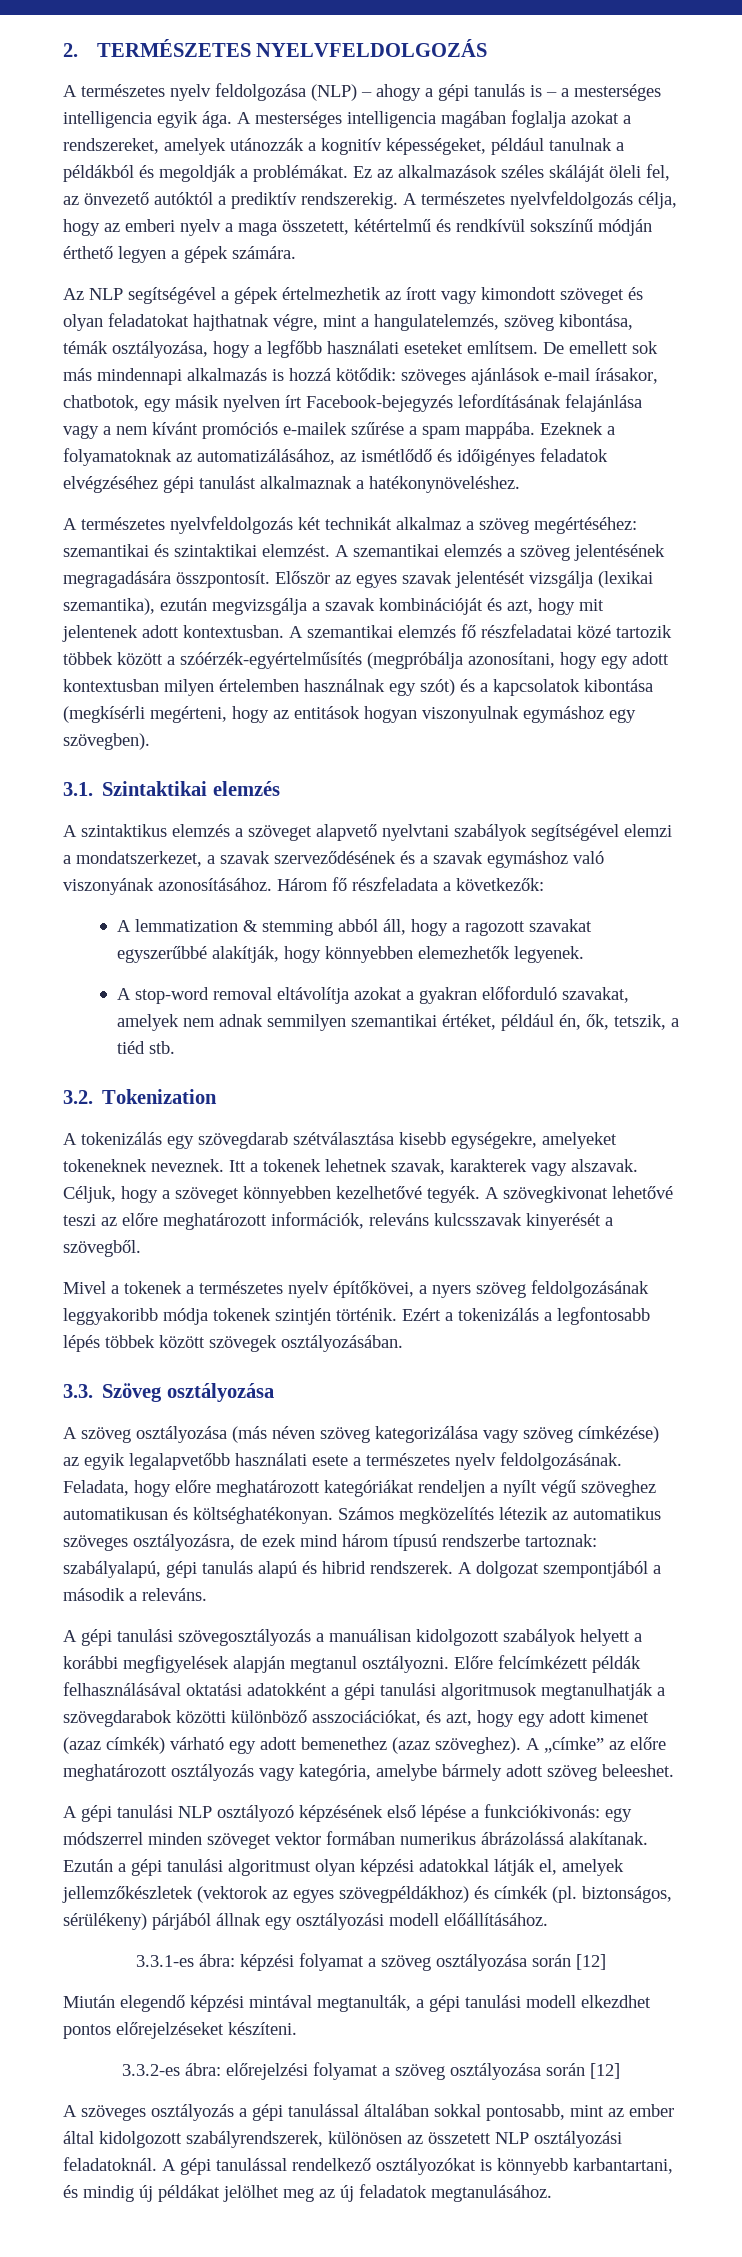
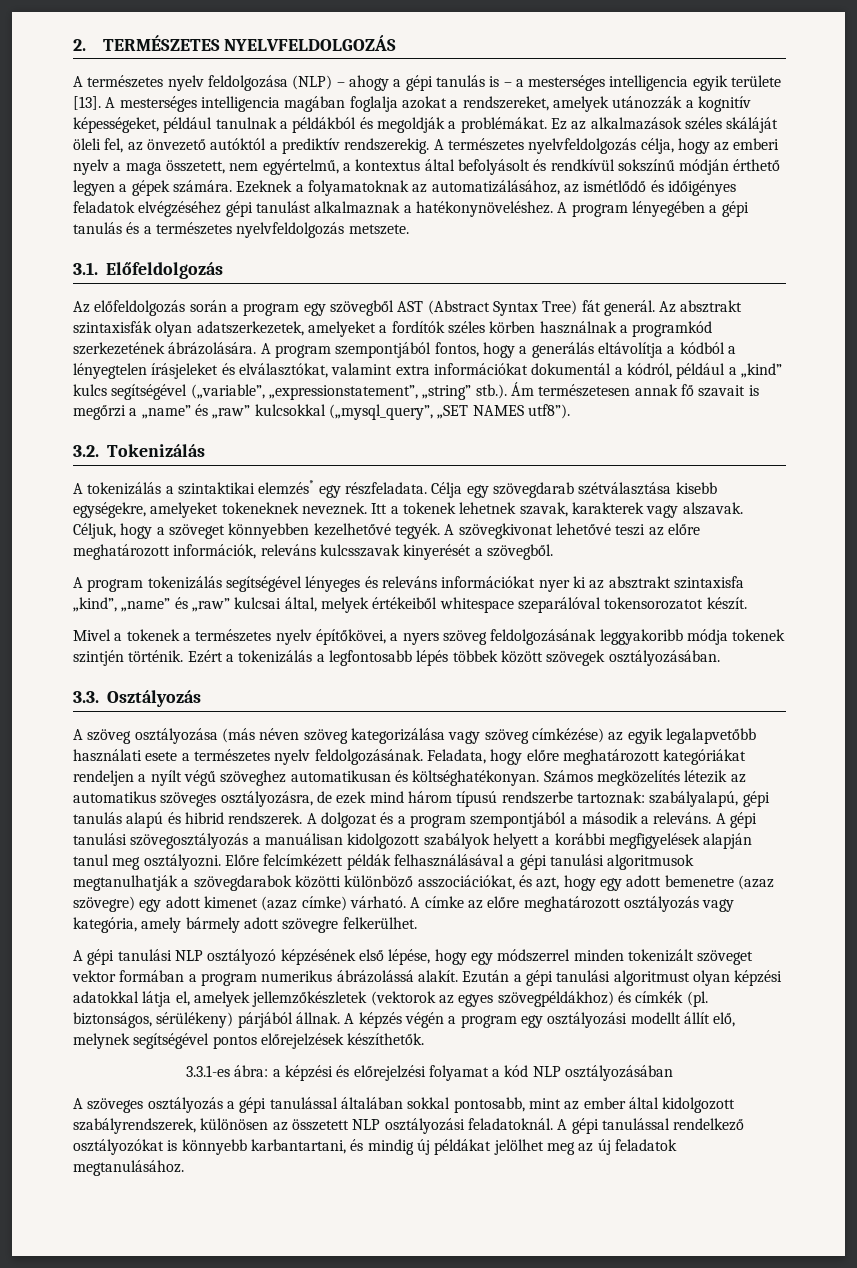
[202,111,232,128] ága. -> [731,75,782,87] [73,96,101,110] területe [13].
[354,219,431,232] kétértelmű -> [229,159,530,175] nem egyértelmű, a kontextus által befolyásolt
[63,287,643,304] [63,313,633,331] [63,340,658,358] [63,368,658,385] [63,394,642,412] [63,422,535,439] // Az NLP segítségével a gépek értelmezhetik az írott vagy kimondott szöveget és olyan feladatokat hajthatnak végre, mint a hangulatelemzés, szöveg kibontása, témák osztályozása, hogy a legfőbb használati eseteket említsem. De emellett sok más mindennapi alkalmazás is hozzá kötődik: szöveges ajánlások e-mail írásakor, chatbotok, egy másik nyelven írt Facebook-bejegyzés lefordításának felajánlása vagy a nem kívánt promóciós e-mailek szűrése a spam mappába. -> (232, 186) none
[63,516,637,534] [63,544,665,561] [63,571,653,588] [63,598,604,615] [62,624,672,642] [63,652,669,669] [63,679,653,696] [63,706,636,723] [63,733,150,750] [63,781,280,796] [63,824,672,841] [63,851,604,868] [63,877,544,895] [116,919,592,936] [116,946,584,963] [116,986,629,1004] [116,1014,679,1031] [116,1041,175,1054] // A természetes nyelvfeldolgozás két technikát alkalmaz a szöveg megértéséhez: szemantikai és szintaktikai elemzést. A szemantikai elemzés a szöveg jelentésének megragadására összpontosít. Először az egyes szavak jelentését vizsgálja (lexikai szemantika), ezután megvizsgálja a szavak kombinációját és azt, hogy mit jelentenek adott kontextusban. A szemantikai elemzés fő részfeladatai közé tartozik többek között a szóérzék-egyértelműsítés (megpróbálja azonosítani, hogy egy adott kontextusban milyen értelemben használnak egy szót) és a kapcsolatok kibontása (megkísérli megérteni, hogy az entitások hogyan viszonyulnak egymáshoz egy szövegben). // 3.1. Szintaktikai elemzés // A szintaktikus elemzés a szöveget alapvető nyelvtani szabályok segítségével elemzi a mondatszerkezet, a szavak szerveződésének és a szavak egymáshoz való viszonyának azonosításához. Három fő részfeladata a következők: // A lemmatization & stemming abból áll, hogy a ragozott szavakat egyszerűbbé alakítják, hogy könnyebben elemezhetők legyenek. // A stop-word removal eltávolítja azokat a gyakran előforduló szavakat, amelyek nem adnak semmilyen szemantikai értéket, például én, ők, tetszik, a tiéd stb. -> [557,201,749,217] [73,222,409,238] [73,262,223,279] [73,300,743,316] [73,321,713,337] [73,342,736,358] [73,363,782,379] [73,382,759,400] [73,404,570,420] A program lényegében a gépi tanulás és a természetes nyelvfeldolgozás metszete. // 3.1. Előfeldolgozás // Az előfeldolgozás során a program egy szövegből AST (Abstract Syntax Tree) fát generál. Az absztrakt szintaxisfák olyan adatszerkezetek, amelyeket a fordítók széles körben használnak a programkód szerkezetének ábrázolására. A program szempontjából fontos, hogy a generálás eltávolítja a kódból a lényegtelen írásjeleket és elválasztókat, valamint extra információkat dokumentál a kódról, például a „kind” kulcs segítségével („variable”, „expressionstatement”, „string” stb.). Ám természetesen annak fő szavait is megőrzi a „name” és „raw” kulcsokkal („mysql_query”, „SET NAMES utf8”).
[102,1089,218,1104] Tokenization -> [107,444,205,457] Tokenizálás
(162, 1138) none -> [165,480,463,498] a szintaktikai elemzés* egy részfeladata. Célja
(141, 1248) none -> [73,576,744,592] [73,597,747,613] // A program tokenizálás segítségével lényeges és releváns információkat nyer ki az absztrakt szintaxisfa „kind”, „name” és „raw” kulcsai által, melyek értékeiből whitespace szeparálóval tokensorozatot készít.
[102,1383,274,1402] Szöveg osztályozása -> [107,690,201,707] Osztályozás
(539, 1569) none -> [380,812,466,828] és a program
(207, 1594) // -> (712, 818) none
[290,1656,357,1673] megtanul -> [73,854,141,870] tanul meg
[186,1683,327,1696] oktatási adatokként -> (504, 860) none
[590,1710,649,1723] [63,1737,604,1754] kimenet (azaz címkék) várható egy adott bemenethez (azaz szöveghez). A „címke” -> [664,875,774,890] [73,896,464,912] bemenetre (azaz szövegre) egy adott kimenet (azaz címke) várható. A címke
[376,1764,437,1781] amelybe -> [141,917,182,933] amely
[547,1764,674,1781] szöveg beleeshet. -> [282,917,417,933] szövegre felkerülhet.
[421,1804,600,1822] lépése a funkciókivonás: -> [388,949,467,965] lépése, hogy
(202, 1838) none -> [627,949,694,962] tokenizált
(395, 1838) none -> [188,973,257,986] a program
[569,1832,648,1845] alakítanak. -> [417,970,458,982] alakít.
[494,1859,535,1876] látják -> [142,991,172,1007] látja
[216,1913,548,1930] [136,1953,606,1971] [63,1995,651,2012] [63,2022,297,2039] [122,2062,620,2080] állnak egy osztályozási modell előállításához. // 3.3.1-es ábra: képzési folyamat a szöveg osztályozása során [12] // Miután elegendő képzési mintával megtanulták, a gépi tanulási modell elkezdhet pontos előrejelzéseket készíteni. // 3.3.2-es ábra: előrejelzési folyamat a szöveg osztályozása során [12] -> [295,1012,736,1028] [73,1033,425,1049] [185,1065,674,1081] állnak. A képzés végén a program egy osztályozási modellt állít elő, melynek segítségével pontos előrejelzések készíthetők. // 3.3.1-es ábra: a képzési és előrejelzési folyamat a kód NLP osztályozásában

